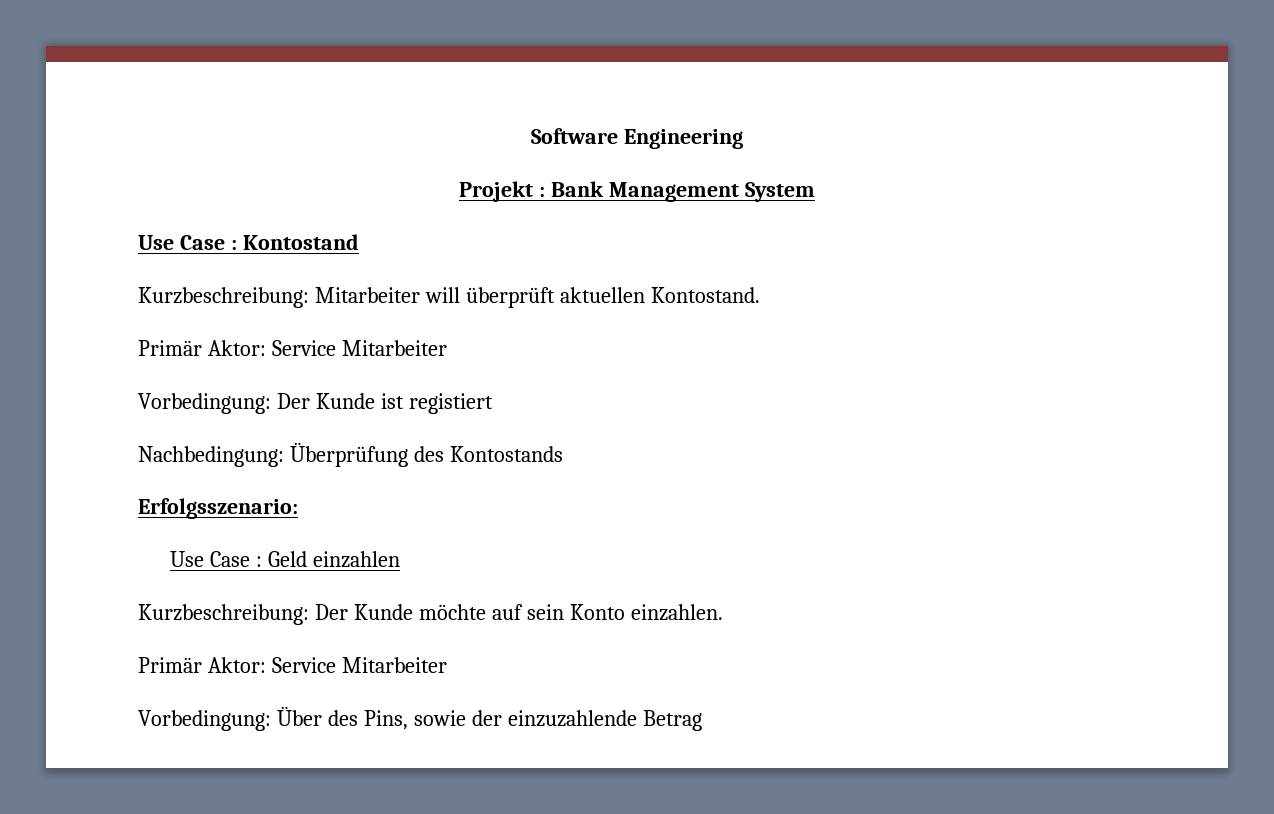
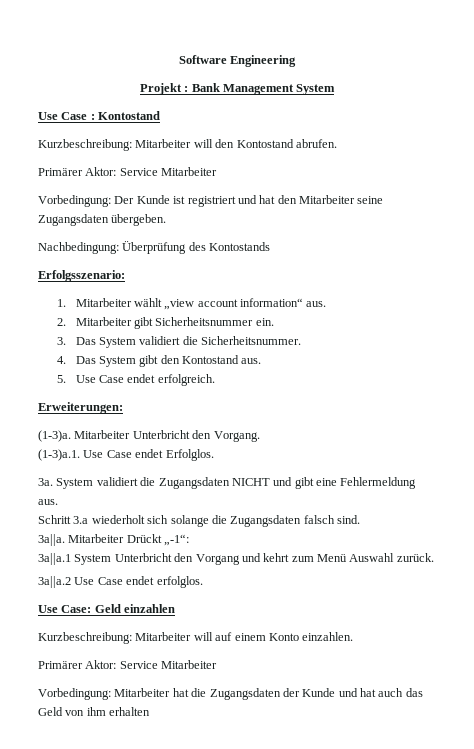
[465,287,760,308] [138,340,202,356] überprüft aktuellen Kontostand. // Primär -> [215,139,337,148] [38,168,83,176] den Kontostand abrufen. // Primärer
[408,393,493,414] registiert -> [187,195,384,207] [38,214,167,226] registriert und hat den Mitarbeiter seine Zugangsdaten übergeben.
[170,551,401,568] [138,604,564,625] Use Case : Geld einzahlen // Kurzbeschreibung: Der Kunde möchte auf sein -> [56,298,327,310] [56,317,274,329] [56,336,302,348] [56,355,262,367] [56,374,215,386] [38,402,123,414] [38,430,260,442] [38,449,214,461] [38,477,417,489] [38,499,58,505] [38,515,360,527] [38,534,190,546] [38,553,434,565] [38,576,203,588] [38,604,176,613] [38,632,266,644] 1. Mitarbeiter wählt „view account information“ aus. // 2. Mitarbeiter gibt Sicherheitsnummer ein. // 3. Das System validiert die Sicherheitsnummer. // 4. Das System gibt den Kontostand aus. // 5. Use Case endet erfolgreich. // Erweiterungen: // (1-3)a. Mitarbeiter Unterbricht den Vorgang. // (1-3)a.1. Use Case endet Erfolglos. // 3a. System validiert die Zugangsdaten NICHT und gibt eine Fehlermeldung aus. // Schritt 3.a wiederholt sich solange die Zugangsdaten falsch sind. // 3a||a. Mitarbeiter Drückt „-1“: // 3a||a.1 System Unterbricht den Vorgang und kehrt zum Menü Auswahl zurück. // 3a||a.2 Use Case endet erfolglos. // Use Case: Geld einzahlen // Kurzbeschreibung: Mitarbeiter will auf einem
[138,657,447,673] [138,706,702,731] Primär Aktor: Service Mitarbeiter // Vorbedingung: Über des Pins, sowie der einzuzahlende Betrag -> [38,660,218,669] [38,688,423,700] [38,707,151,716] Primärer Aktor: Service Mitarbeiter // Vorbedingung: Mitarbeiter hat die Zugangsdaten der Kunde und hat auch das Geld von ihm erhalten

